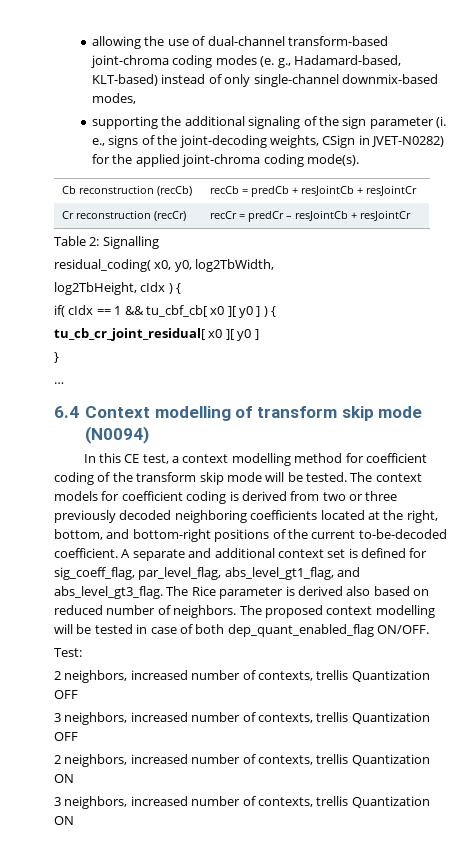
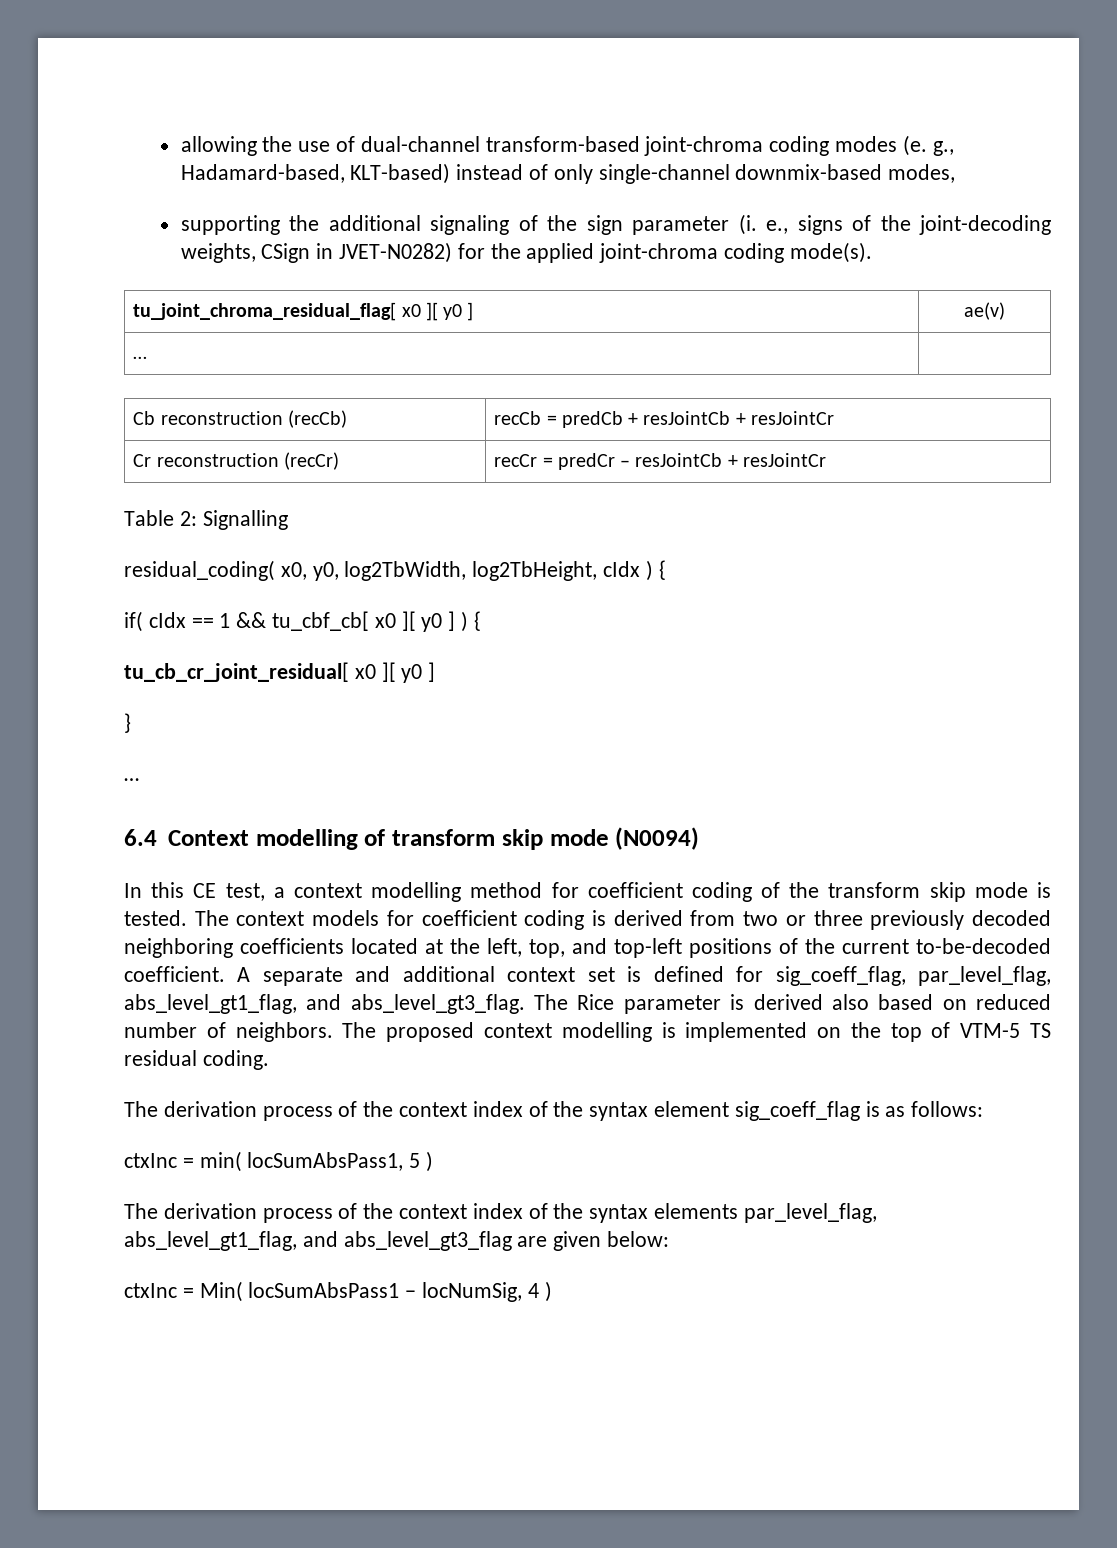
(359, 160) none -> [133,302,474,321] [964,302,1005,320] [133,356,148,359] // tu_joint_chroma_residual_flag[ x0 ][ y0 ] | ae(v) // … |
(275, 265) // -> (467, 571) none
[265,472,303,482] will be -> [1037,882,1051,898] is
[406,510,438,523] [54,529,211,542] right, bottom, and bottom-right -> [487,938,682,958] left, top, and top-left
[54,624,429,637] [54,648,82,657] [54,670,430,683] [54,690,78,699] [54,712,430,725] [54,732,78,741] [54,754,430,767] [54,774,74,783] [54,796,430,809] [54,816,74,825] will be tested in case of both dep_quant_enabled_flag ON/OFF. // Test: // 2 neighbors, increased number of contexts, trellis Quantization OFF // 3 neighbors, increased number of contexts, trellis Quantization OFF // 2 neighbors, increased number of contexts, trellis Quantization ON // 3 neighbors, increased number of contexts, trellis Quantization ON -> [661,1022,1052,1042] [124,1050,269,1070] [124,1101,984,1121] [124,1151,434,1172] [124,1203,877,1223] [124,1231,670,1251] [124,1281,552,1302] is implemented on the top of VTM-5 TS residual coding. // The derivation process of the context index of the syntax element sig_coeff_flag is as follows: // ctxInc = min( locSumAbsPass1, 5 ) // The derivation process of the context index of the syntax elements par_level_flag, abs_level_gt1_flag, and abs_level_gt3_flag are given below: // ctxInc = Min( locSumAbsPass1 − locNumSig, 4 )

